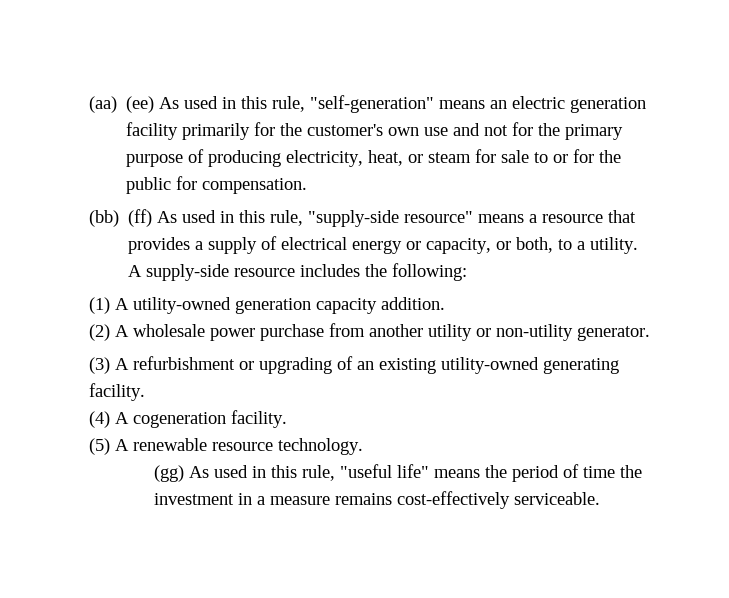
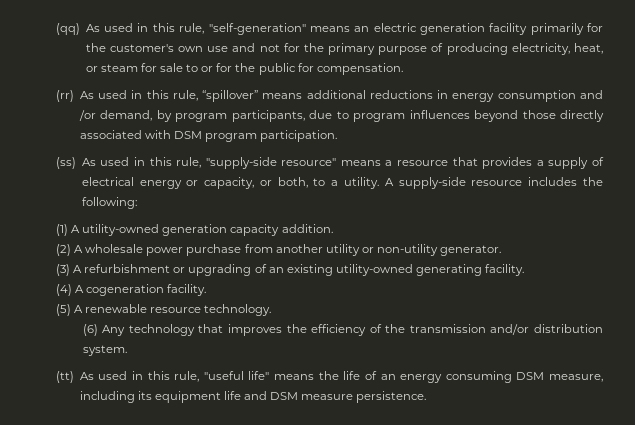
[89,96,155,113] (aa) (ee) -> [56,23,80,35] (qq)
[89,209,153,227] (bb) (ff) -> [56,90,603,102] [78,110,605,122] [79,130,338,142] [56,157,76,169] (rr) As used in this rule, “spillover” means additional reductions in energy consumption and /or demand, by program participants, due to program influences beyond those directly associated with DSM program participation. // (ss)
[154,465,185,482] (gg) -> [82,324,603,336] [82,345,127,356] [56,371,74,383] (6) Any technology that improves the efficiency of the transmission and/or distribution system. // (tt)
[512,464,643,482] [154,491,601,509] period of time the investment in a measure remains cost-effectively serviceable. -> [343,371,603,383] [79,391,427,403] life of an energy consuming DSM measure, including its equipment life and DSM measure persistence.

